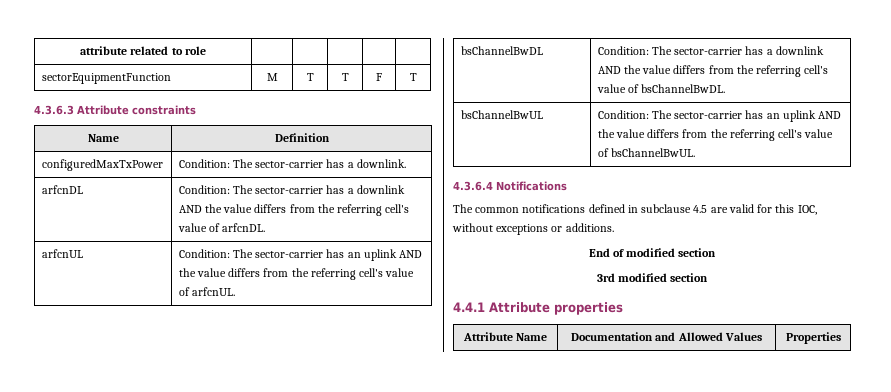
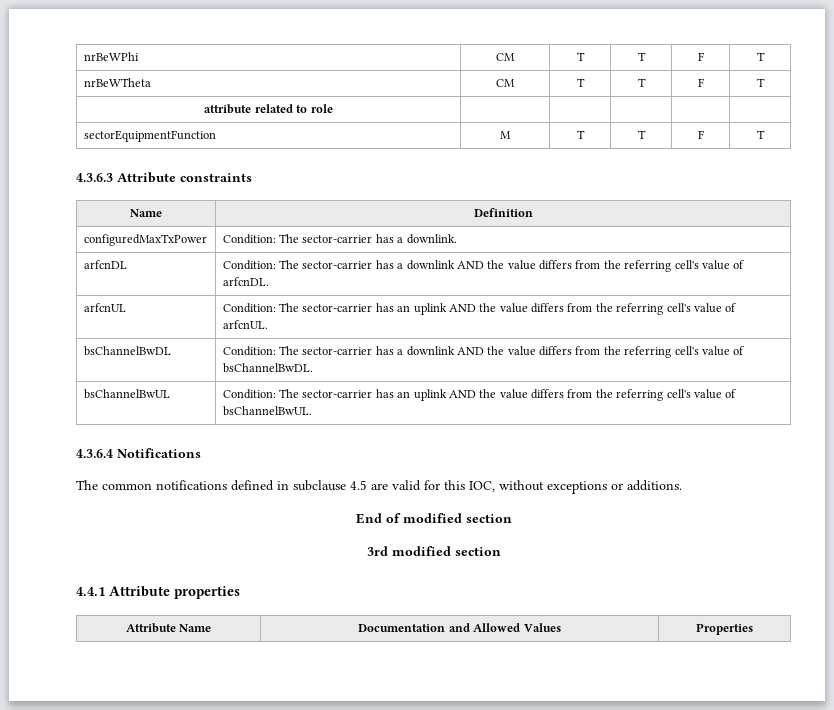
(80, 50) none -> [83,52,139,61] [496,53,515,61] [576,52,585,61] [637,52,646,61] [697,52,704,61] [756,52,765,61] [83,78,151,87] [496,79,515,87] [576,78,585,87] [637,78,646,87] [697,78,704,87] [756,78,765,87] nrBeWPhi | CM | T | T | F | T // nrBeWTheta | CM | T | T | F | T //

